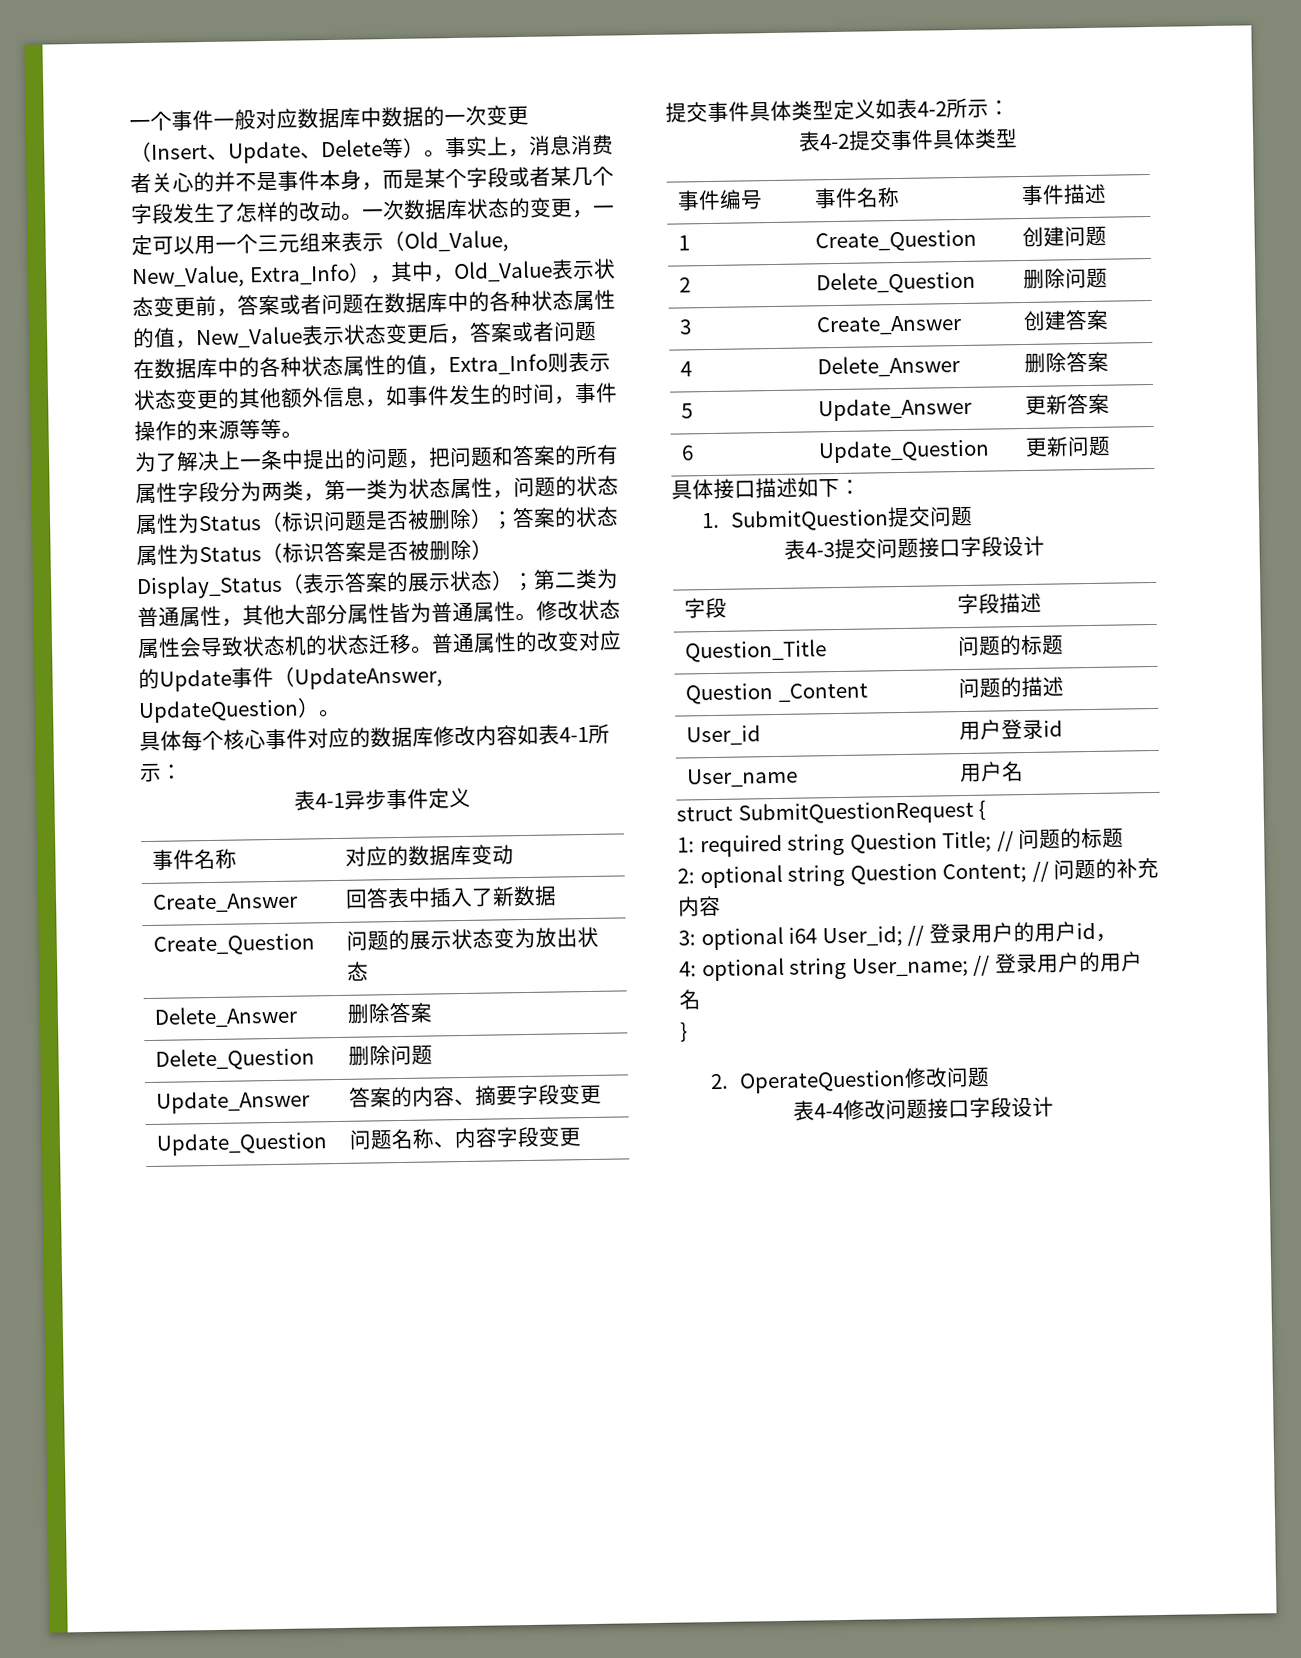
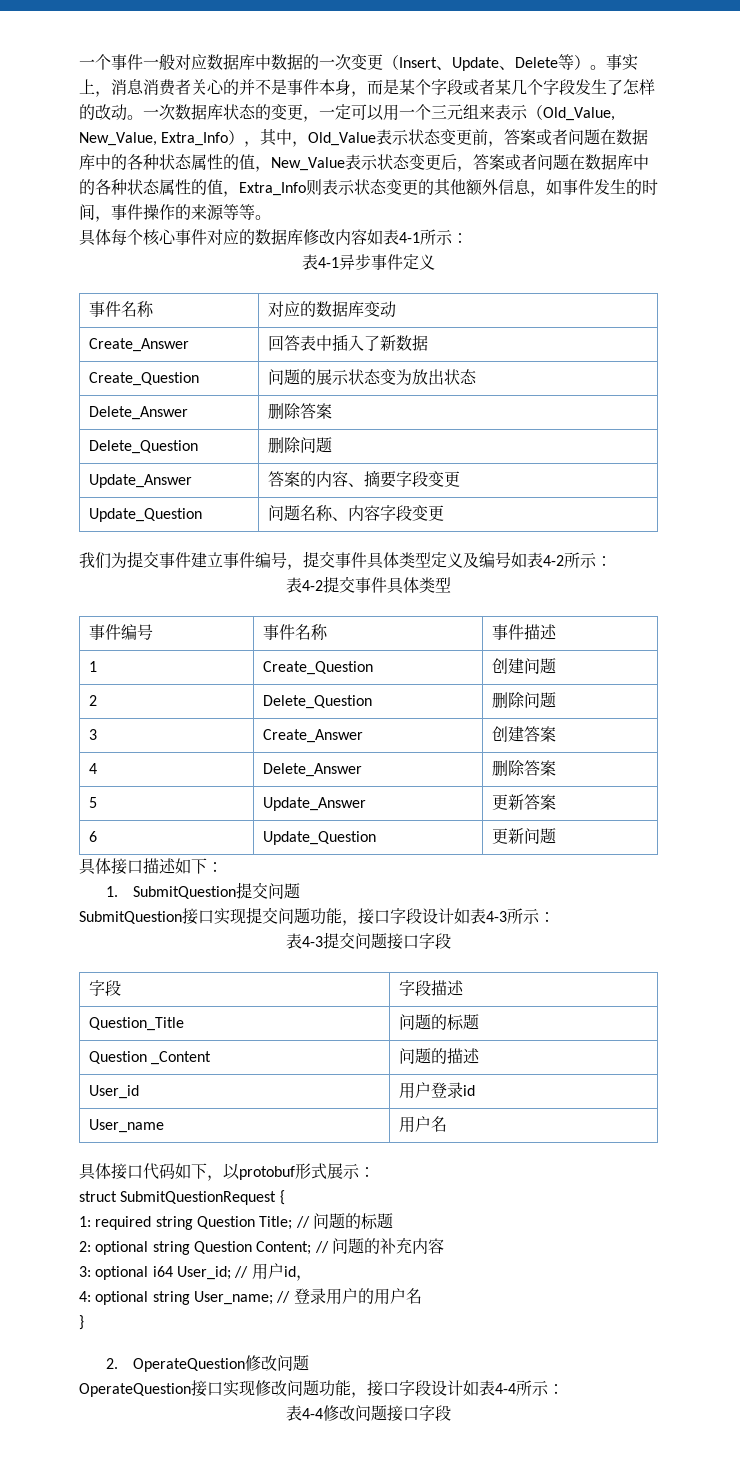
[134,444,619,473] [135,475,619,505] [135,506,619,536] [136,539,493,567] [136,568,619,600] [137,599,621,628] [137,630,622,660] [138,666,443,692] [138,697,341,724] // 为了解决上一条中提出的问题，把问题和答案的所有属性字段分为两类，第一类为状态属性，问题的状态属性为Status（标识问题是否被删除）；答案的状态属性为Status（标识答案是否被删除）Display_Status（表示答案的展示状态）；第二类为普通属性，其他大部分属性皆为普通属性。修改状态属性会导致状态机的状态迁移。普通属性的改变对应的Update事件（UpdateAnswer, UpdateQuestion）。 -> (271, 217) none
(583, 1137) none -> [79,551,303,570] 我们为提交事件建立事件编号，
(876, 109) none -> [463,552,511,568] 及编号
(974, 516) none -> [79,907,555,926] // SubmitQuestion接口实现提交问题功能，接口字段设计如表4-3所示：
[1001,535,1045,557] 设计 -> (451, 941) none
(1025, 771) none -> [79,1163,375,1181] // 具体接口代码如下，以protobuf形式展示：
[928,921,1035,944] 登录用户的 -> (249, 1272) none
(991, 1077) none -> [79,1380,564,1398] // OperateQuestion接口实现修改问题功能，接口字段设计如表4-4所示：
[1010,1096,1054,1118] 设计 -> (451, 1413) none

